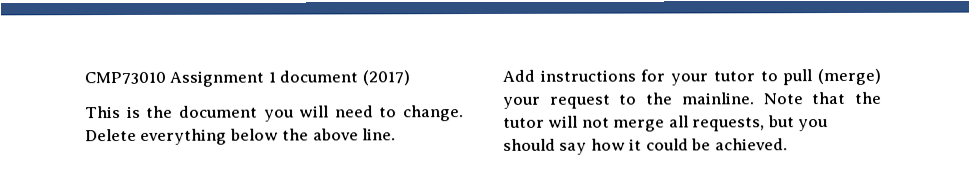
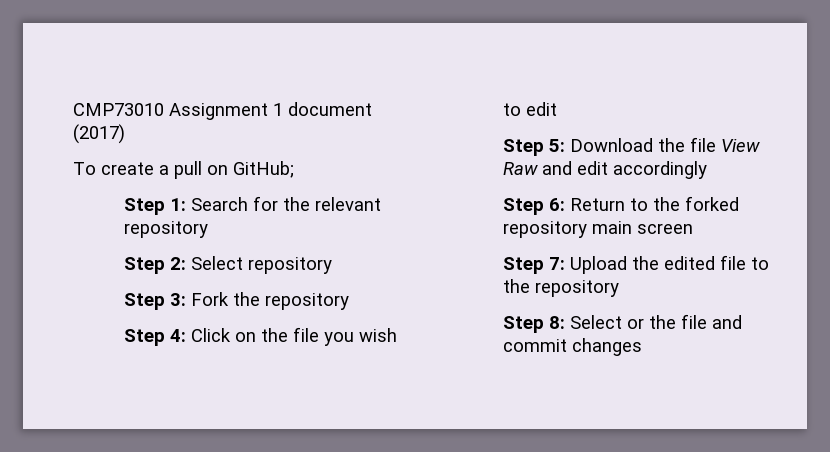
[85,105,464,122] [85,128,397,145] [502,68,881,86] [503,91,882,109] [503,115,829,132] [503,138,788,155] This is the document you will need to change. Delete everything below the above line. // Add instructions for your tutor to pull (merge) your request to the mainline. Note that the tutor will not merge all requests, but you should say how it could be achieved. -> [73,161,294,179] [123,196,381,215] [123,221,208,238] [123,256,332,274] [123,292,349,310] [123,327,397,346] [502,102,557,116] [502,137,760,156] [502,161,707,179] [502,196,739,215] [502,221,693,238] [502,255,769,274] [502,279,619,297] [502,314,742,333] [502,338,642,356] To create a pull on GitHub; // Step 1: Search for the relevant repository // Step 2: Select repository // Step 3: Fork the repository // Step 4: Click on the file you wish to edit // Step 5: Download the file View Raw and edit accordingly // Step 6: Return to the forked repository main screen // Step 7: Upload the edited file to the repository // Step 8: Select or the file and commit changes

